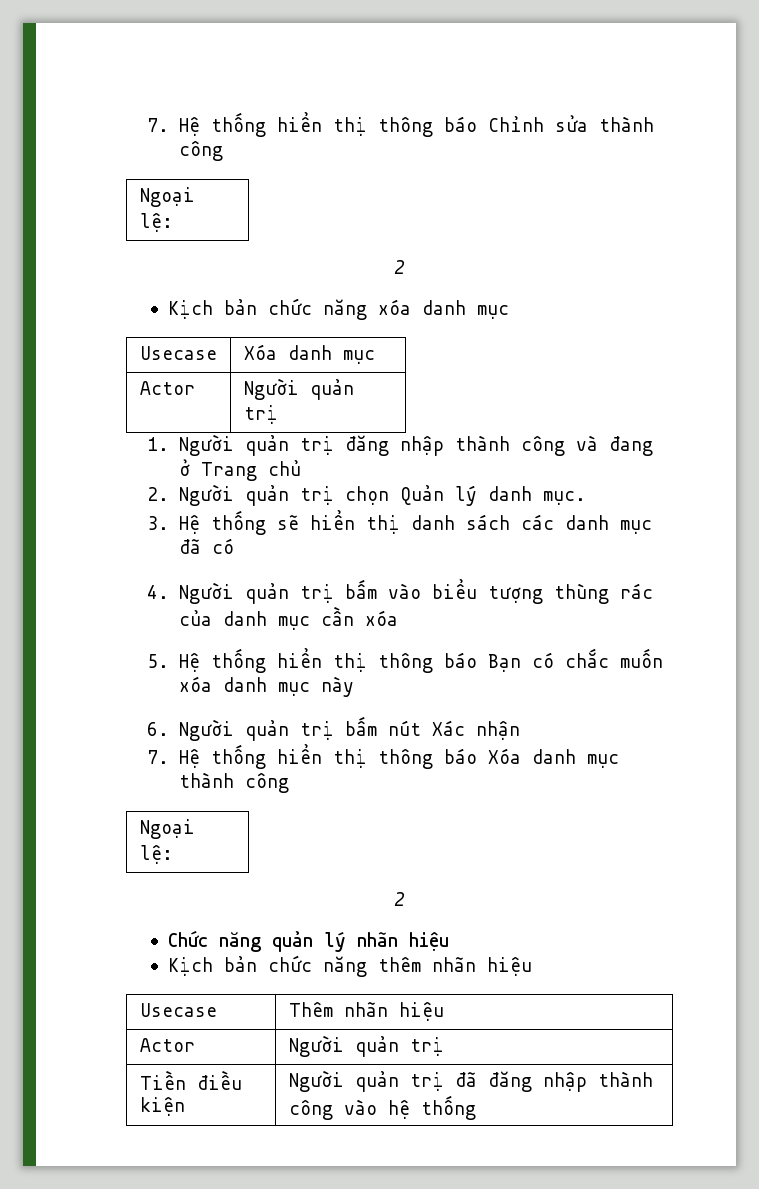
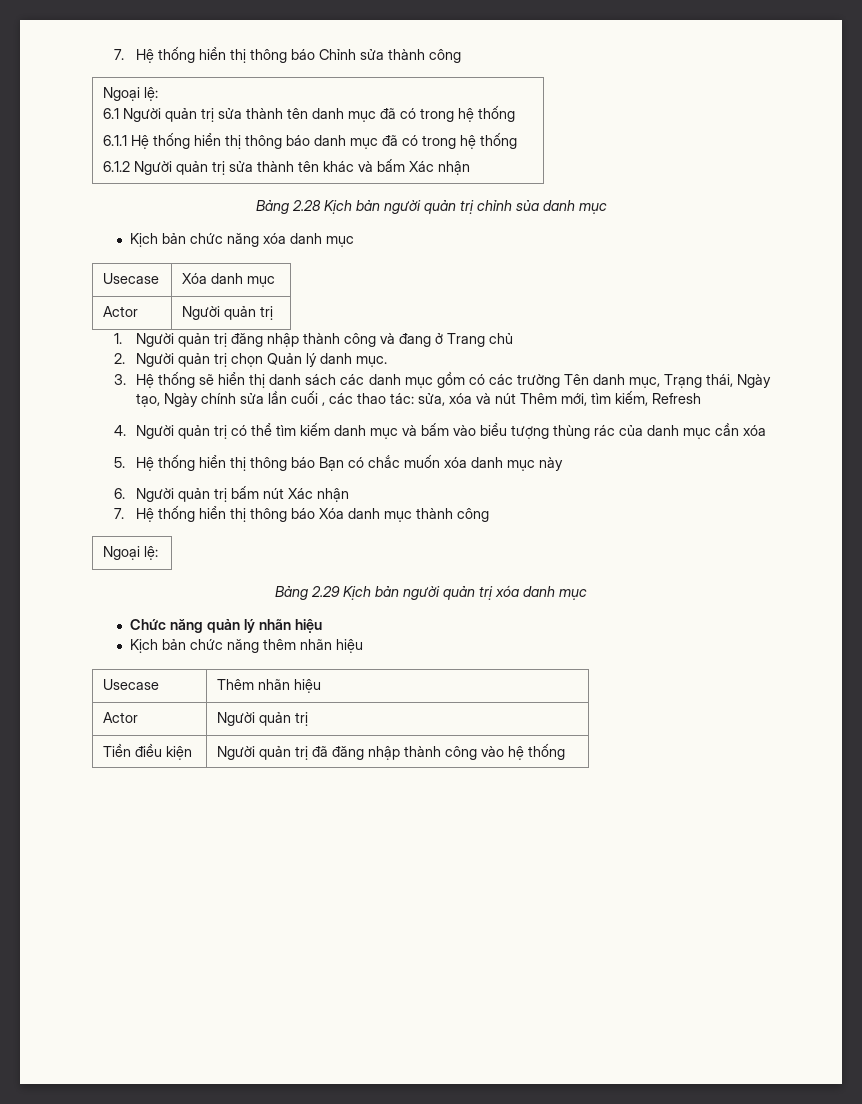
[394,260,405,274] // 2 -> [103,105,516,122] [103,132,518,149] [103,159,471,175] [255,200,607,214] // 6.1 Người quản trị sửa thành tên danh mục đã có trong hệ thống // 6.1.1 Hệ thống hiển thị thông báo danh mục đã có trong hệ thống // 6.1.2 Người quản trị sửa thành tên khác và bấm Xác nhận // Bảng 2.28 Kịch bản người quản trị chỉnh sủa danh mục
[178,538,234,554] [147,582,334,604] đã có // 4. Người quản trị -> [436,371,772,388] [136,390,702,407] [114,422,418,439] gồm có các trường Tên danh mục, Trạng thái, Ngày tạo, Ngày chính sửa lần cuối , các thao tác: sửa, xóa và nút Thêm mới, tìm kiếm, Refresh // 4. Người quản trị có thể tìm kiếm danh mục và
[394,892,405,906] 2 -> [275,585,587,600] Bảng 2.29 Kịch bản người quản trị xóa danh mục

